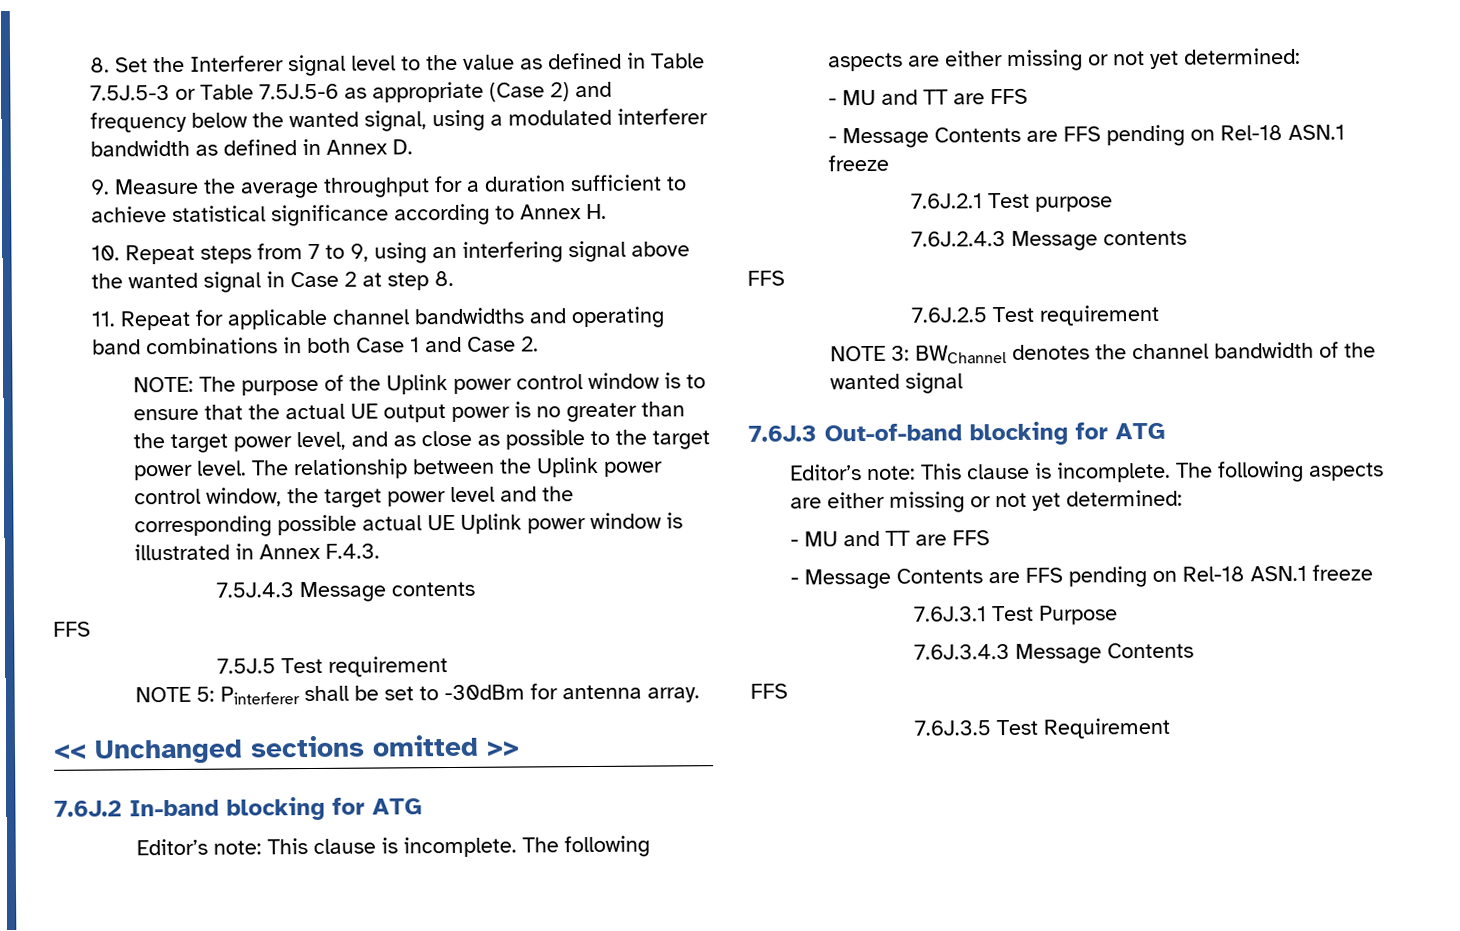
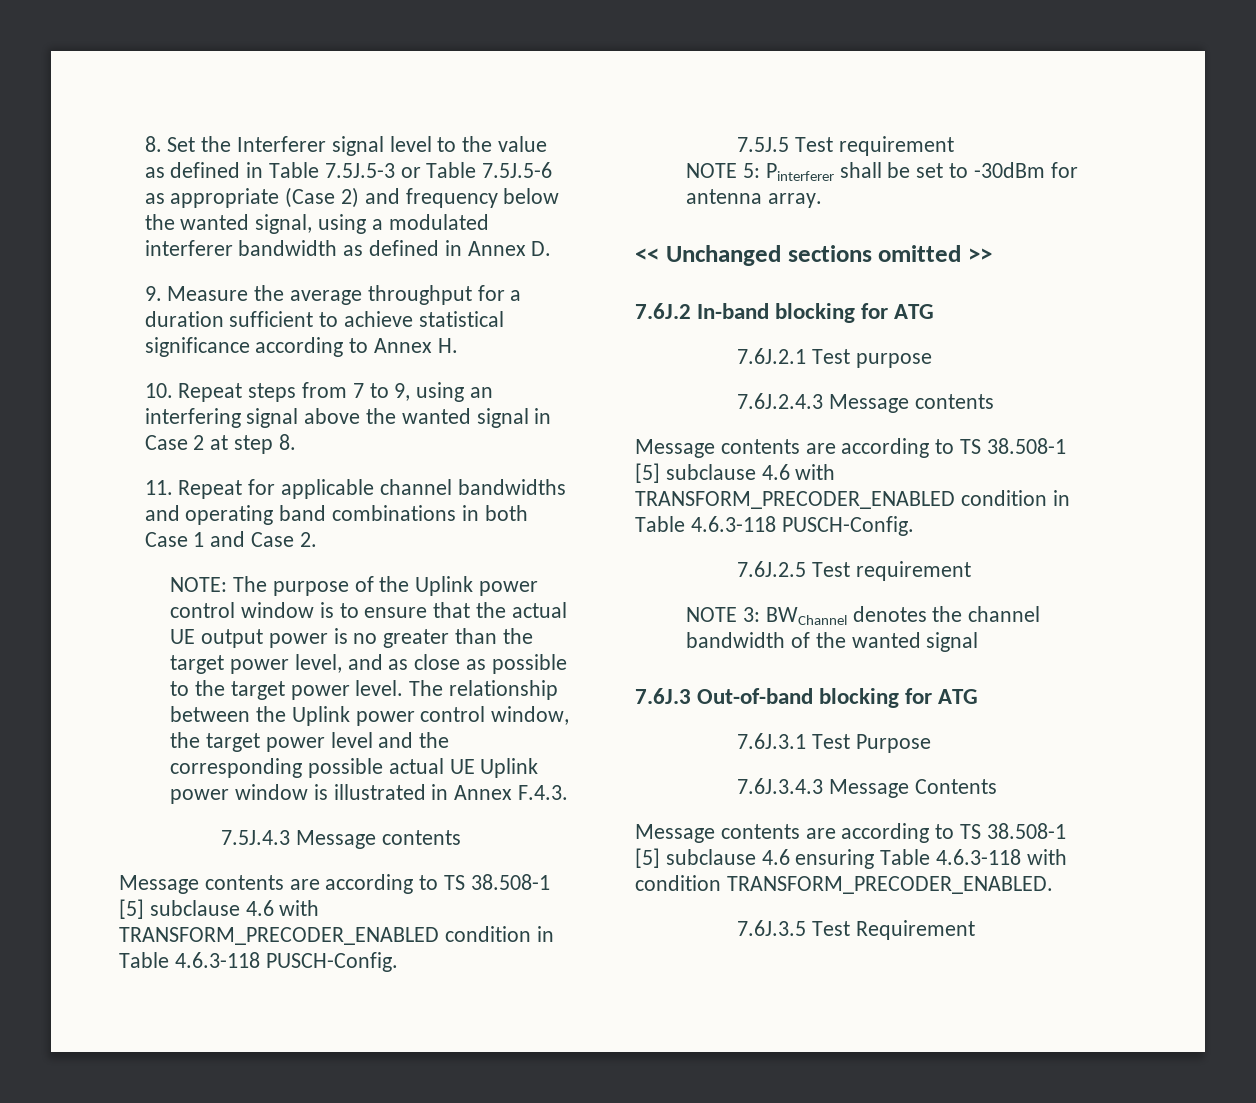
[53,621,91,637] FFS -> [119,874,550,894] [119,899,320,919] [119,926,554,945] [119,952,398,972] Message contents are according to TS 38.508-1 [5] subclause 4.6 with TRANSFORM_PRECODER_ENABLED condition in Table 4.6.3-118 PUSCH-Config.
[135,835,650,858] [827,47,1301,72] [827,88,1028,106] [827,124,1345,149] [827,154,889,172] // Editor’s note: This clause is incomplete. The following aspects are either missing or not yet determined: // - MU and TT are FFS // - Message Contents are FFS pending on Rel-18 ASN.1 freeze -> (935, 311) none
[747,270,785,286] FFS -> [635,438,1066,458] [635,463,836,483] [635,490,1070,509] [635,516,914,536] Message contents are according to TS 38.508-1 [5] subclause 4.6 with TRANSFORM_PRECODER_ENABLED condition in Table 4.6.3-118 PUSCH-Config.
[788,460,1384,483] [789,489,1183,513] [789,530,990,547] [789,564,1373,590] // Editor’s note: This clause is incomplete. The following aspects are either missing or not yet determined: // - MU and TT are FFS // - Message Contents are FFS pending on Rel-18 ASN.1 freeze -> (979, 696) none
[750,683,788,699] FFS -> [635,823,1066,843] [635,848,1067,869] [635,875,1053,894] Message contents are according to TS 38.508-1 [5] subclause 4.6 ensuring Table 4.6.3-118 with condition TRANSFORM_PRECODER_ENABLED.

